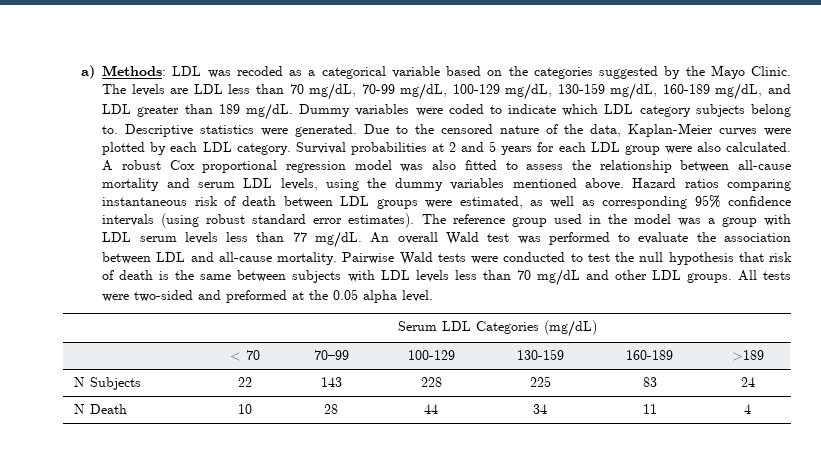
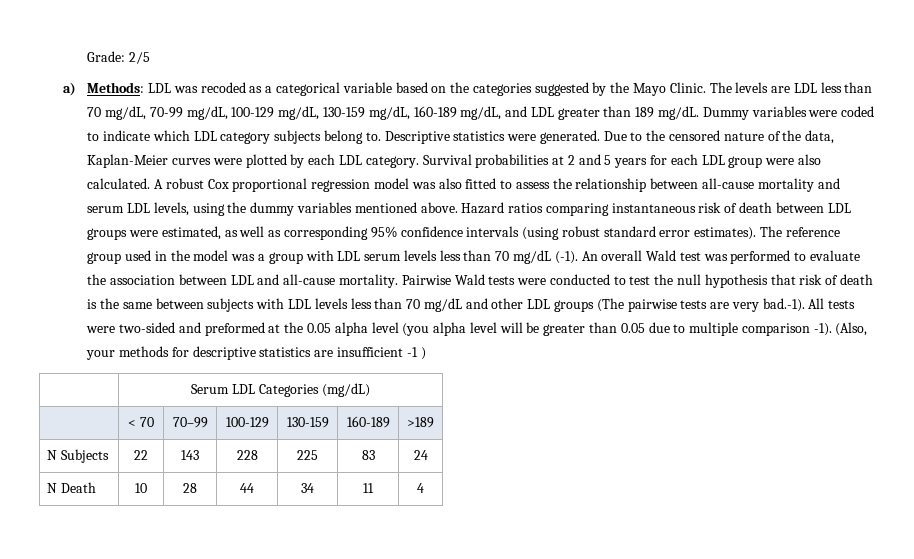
(81, 72) none -> [87,51,151,64] Grade: 2/5 //
[292,231,363,248] 77 mg/dL. -> [495,250,578,264] 70 mg/dL (-1).
[686,273,732,283] groups. -> [553,298,805,312] groups (The pairwise tests are very bad.-1).
[402,290,434,302] level. -> [371,322,868,336] [86,346,426,360] level (you alpha level will be greater than 0.05 due to multiple comparison -1). (Also, your methods for descriptive statistics are insufficient -1 )

